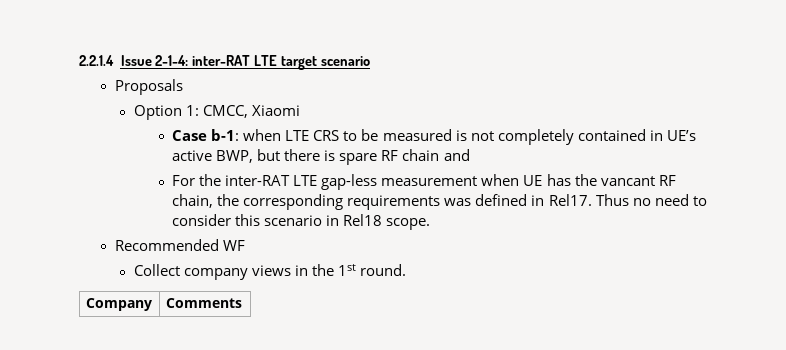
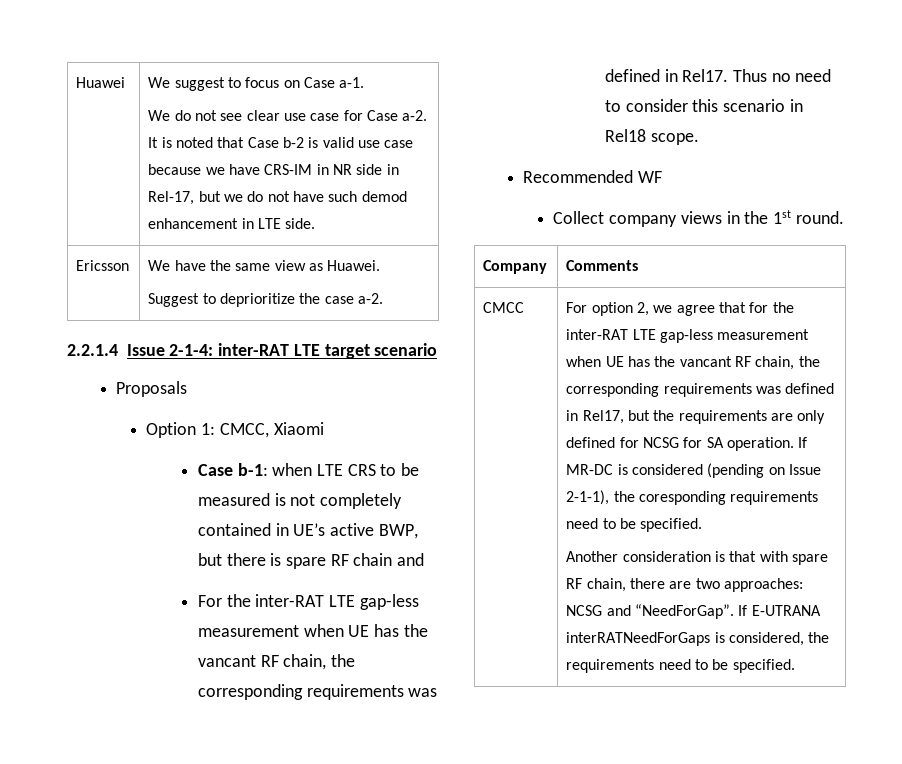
(79, 60) none -> [76,77,126,88] [148,77,365,91] [148,110,428,121] [148,137,414,148] [148,164,399,175] [148,191,407,205] [148,218,316,229] [76,260,130,271] [148,260,381,271] [148,293,384,307] Huawei | We suggest to focus on Case a-1. // We do not see clear use case for Case a-2. It is noted that Case b-2 is valid use case because we have CRS-IM in NR side in Rel-17, but we do not have such demod enhancement in LTE side. // Ericsson | We have the same view as Huawei. // Suggest to deprioritize the case a-2. //
(242, 303) none -> [483,302,525,313] [566,302,794,316] [566,329,810,343] [566,356,820,370] [566,383,835,397] [566,410,826,424] [566,437,808,451] [566,463,822,478] [566,490,819,505] [566,518,703,532] [566,551,829,565] [566,578,804,592] [566,604,821,619] [566,632,830,646] [566,659,795,673] // CMCC | For option 2, we agree that for the inter-RAT LTE gap-less measurement when UE has the vancant RF chain, the corresponding requirements was defined in Rel17, but the requirements are only defined for NCSG for SA operation. If MR-DC is considered (pending on Issue 2-1-1), the coresponding requirements need to be specified. // Another consideration is that with spare RF chain, there are two approaches: NCSG and “NeedForGap”. If E-UTRANA interRATNeedForGaps is considered, the requirements need to be specified.

